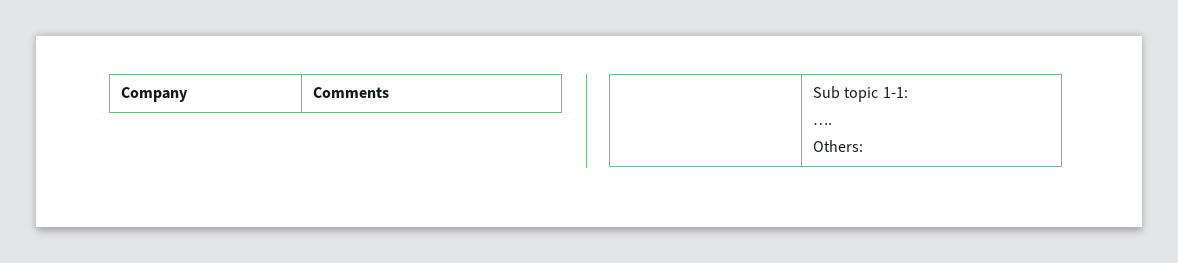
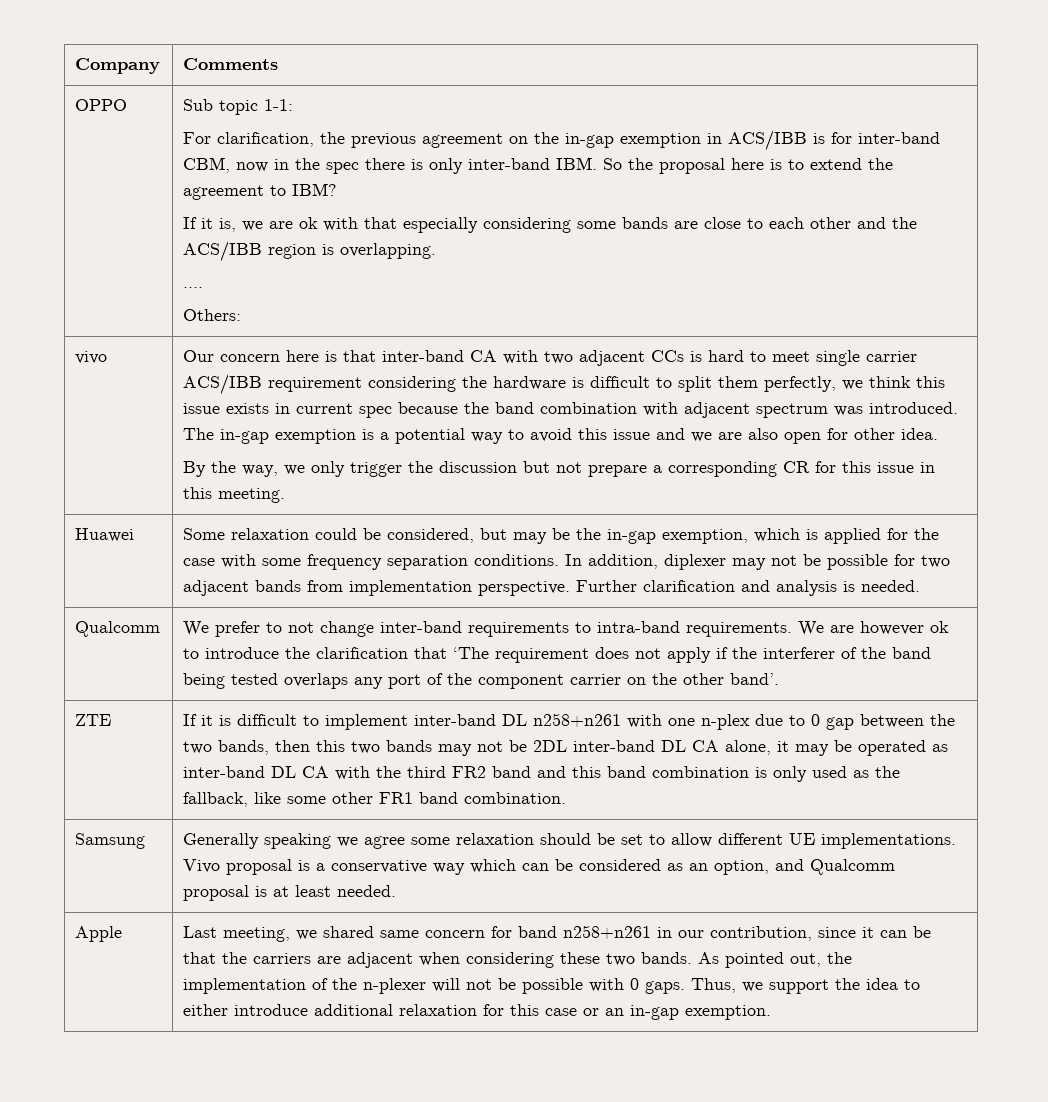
(389, 92) none -> [75,99,128,111] OPPO
[812,122,832,125] [812,140,863,152] …. // Others: -> [183,130,941,151] [183,157,894,174] [183,183,338,200] [183,217,918,233] [183,241,437,262] [183,287,204,288] [183,309,242,321] [75,351,108,364] [183,350,918,366] [183,374,946,395] [183,402,959,418] [183,428,939,444] [183,461,936,477] [183,487,286,503] [75,528,135,542] [183,528,940,544] [183,554,951,570] [183,580,921,596] [75,621,161,637] [183,621,950,637] [183,647,932,663] [183,673,780,689] [75,714,112,726] [183,713,956,730] [183,740,949,756] [183,766,901,782] [183,792,567,807] [75,833,146,849] [183,833,957,849] [183,859,896,875] [183,885,397,901] [75,926,123,942] [183,925,932,942] [183,952,853,968] [183,978,921,994] [183,1004,772,1020] For clarification, the previous agreement on the in-gap exemption in ACS/IBB is for inter-band CBM, now in the spec there is only inter-band IBM. So the proposal here is to extend the agreement to IBM? // If it is, we are ok with that especially considering some bands are close to each other and the ACS/IBB region is overlapping. // …. // Others: // vivo | Our concern here is that inter-band CA with two adjacent CCs is hard to meet single carrier ACS/IBB requirement considering the hardware is difficult to split them perfectly, we think this issue exists in current spec because the band combination with adjacent spectrum was introduced. The in-gap exemption is a potential way to avoid this issue and we are also open for other idea. // By the way, we only trigger the discussion but not prepare a corresponding CR for this issue in this meeting. // Huawei | Some relaxation could be considered, but may be the in-gap exemption, which is applied for the case with some frequency separation conditions. In addition, diplexer may not be possible for two adjacent bands from implementation perspective. Further clarification and analysis is needed. // Qualcomm | We prefer to not change inter-band requirements to intra-band requirements. We are however ok to introduce the clarification that ‘The requirement does not apply if the interferer of the band being tested overlaps any port of the component carrier on the other band’. // ZTE | If it is difficult to implement inter-band DL n258+n261 with one n-plex due to 0 gap between the two bands, then this two bands may not be 2DL inter-band DL CA alone, it may be operated as inter-band DL CA with the third FR2 band and this band combination is only used as the fallback, like some other FR1 band combination. // Samsung | Generally speaking we agree some relaxation should be set to allow different UE implementations. Vivo proposal is a conservative way which can be considered as an option, and Qualcomm proposal is at least needed. // Apple | Last meeting, we shared same concern for band n258+n261 in our contribution, since it can be that the carriers are adjacent when considering these two bands. As pointed out, the implementation of the n-plexer will not be possible with 0 gaps. Thus, we support the idea to either introduce additional relaxation for this case or an in-gap exemption.

